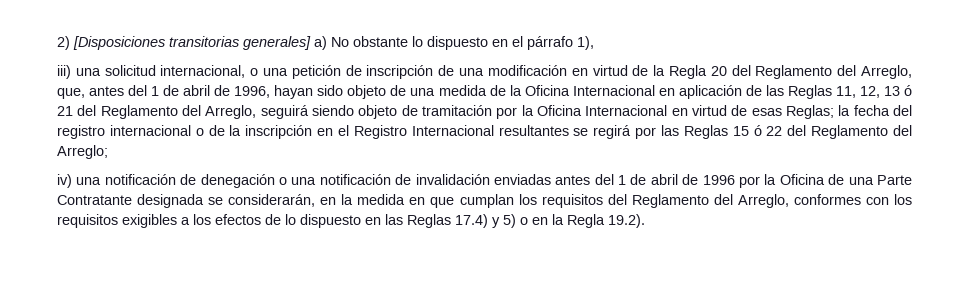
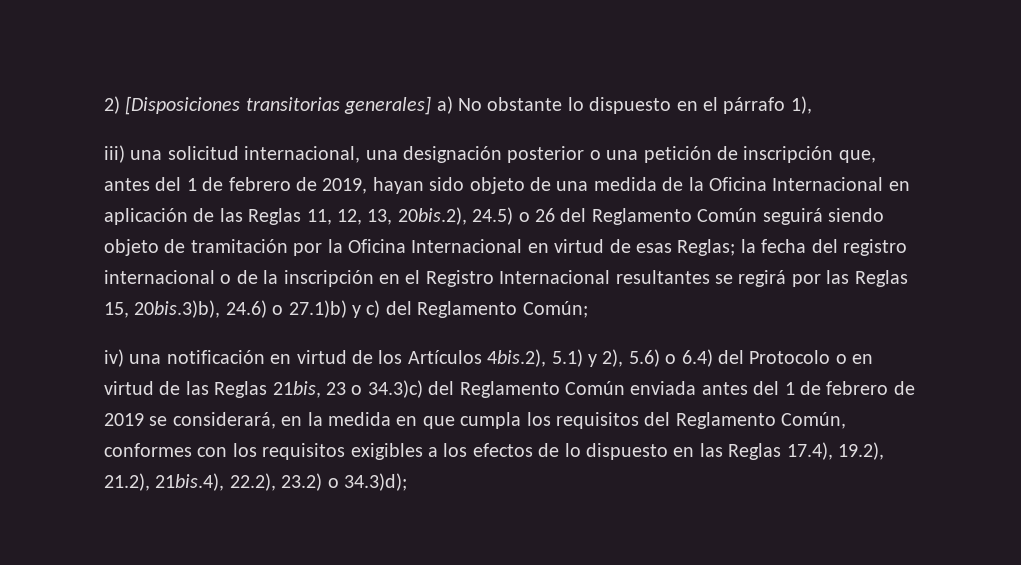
(246, 71) none -> [365,146,585,163] una designación posterior
[438,65,913,79] de una modificación en virtud de la Regla 20 del Reglamento del Arreglo, -> (834, 154) none
[183,85,271,98] abril de 1996, -> [228,177,368,194] febrero de 2019,
[883,85,913,96] [57,105,257,119] 13 ó 21 del Reglamento del Arreglo, -> [367,207,758,225] 13, 20bis.2), 24.5) o 26 del Reglamento Común
[732,125,913,139] [57,145,108,159] [57,174,913,188] [57,194,316,208] 15 ó 22 del Reglamento del Arreglo; // iv) una notificación de denegación o una notificación de invalidación enviadas antes del 1 de abril de 1996 por la Oficina de una Parte Contratante designada se considerarán, -> [104,300,588,318] [104,349,874,367] [104,380,915,398] [104,412,276,429] 15, 20bis.3)b), 24.6) o 27.1)b) y c) del Reglamento Común; // iv) una notificación en virtud de los Artículos 4bis.2), 5.1) y 2), 5.6) o 6.4) del Protocolo o en virtud de las Reglas 21bis, 23 o 34.3)c) del Reglamento Común enviada antes del 1 de febrero de 2019 se considerará,
[459,194,514,208] cumplan -> [460,412,522,429] cumpla
[713,194,789,208] del Arreglo, -> [781,412,847,429] Común,
[455,214,645,228] 17.4) y 5) o en la Regla 19.2). -> [786,442,884,460] [104,473,407,491] 17.4), 19.2), 21.2), 21bis.4), 22.2), 23.2) o 34.3)d);

